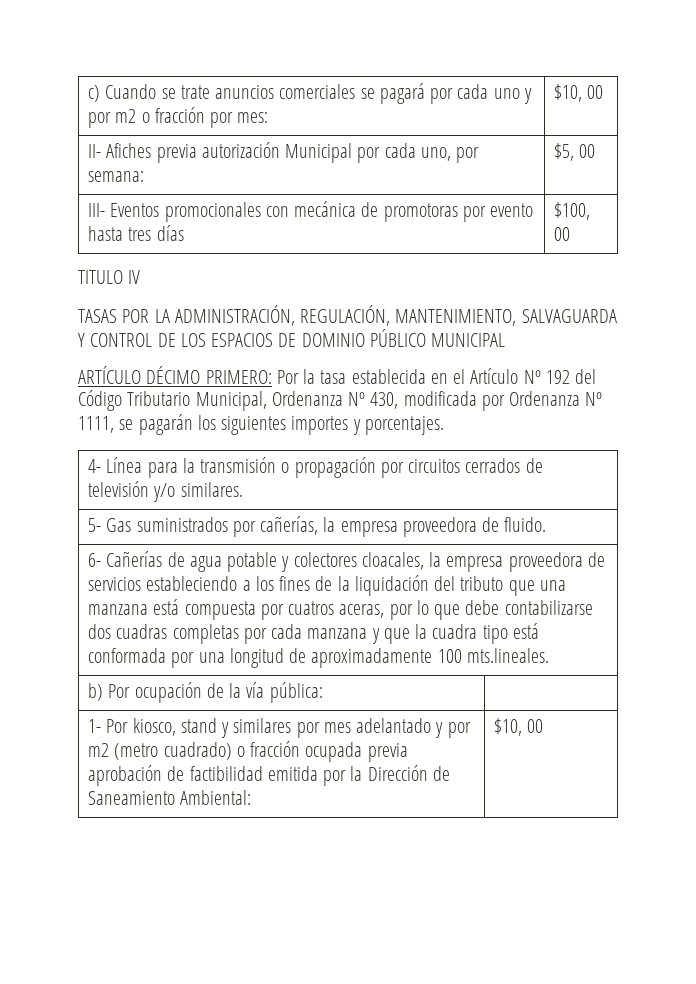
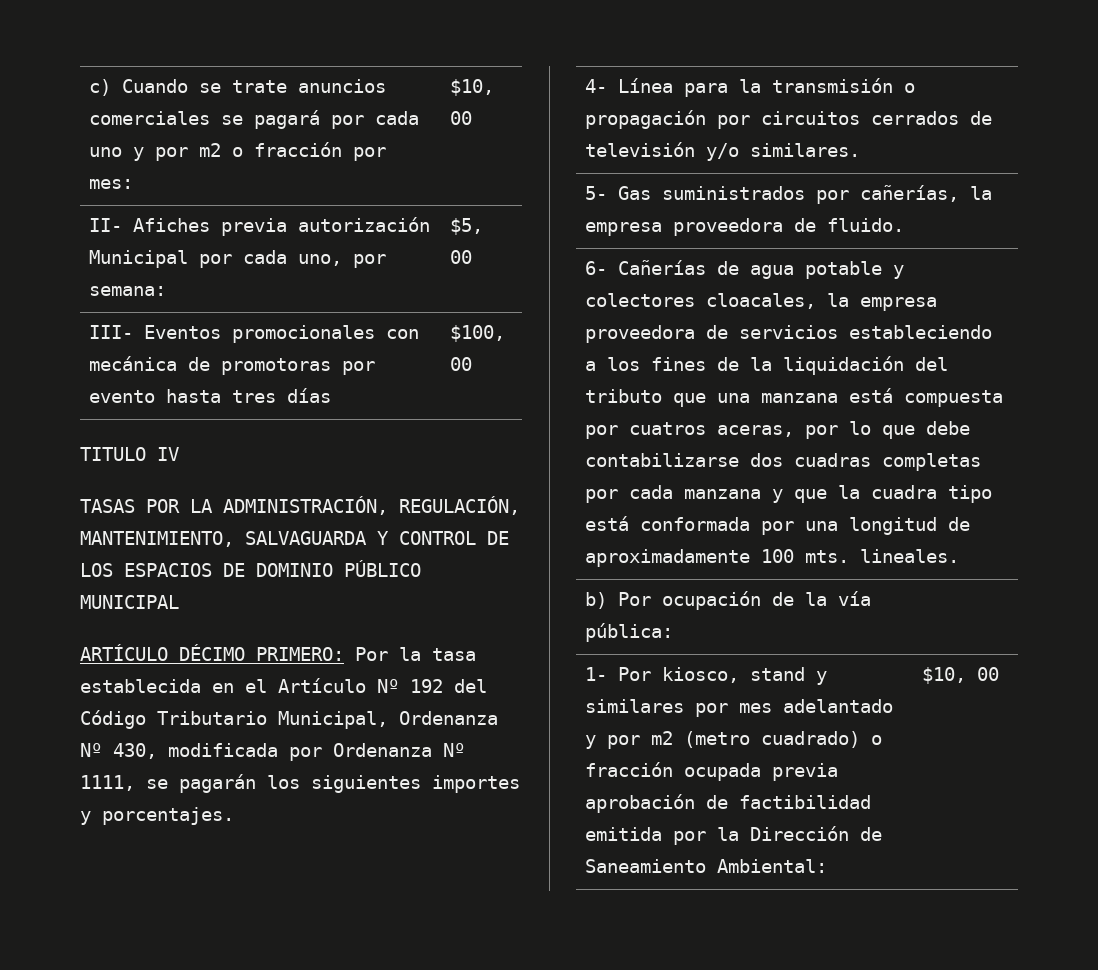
[466,648,549,663] mts.lineales. -> [804,549,959,563] mts. lineales.

